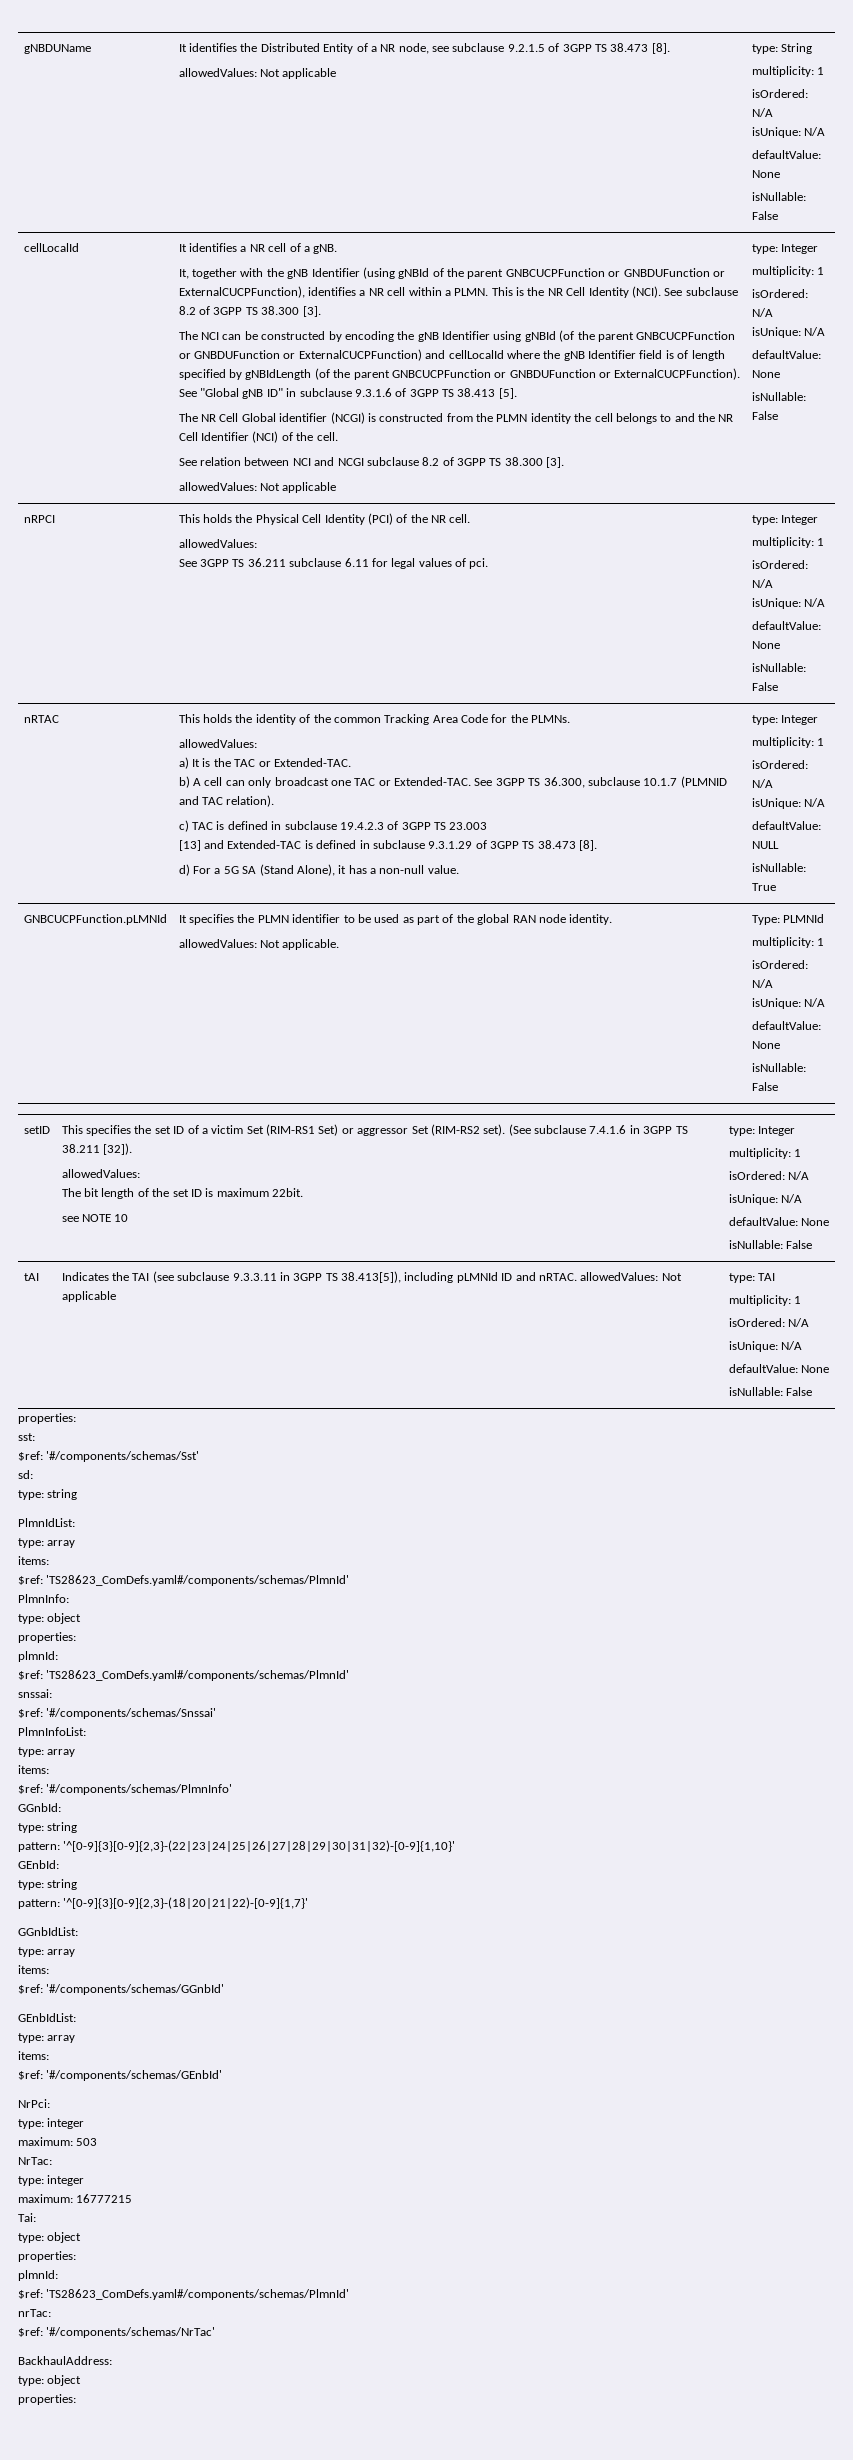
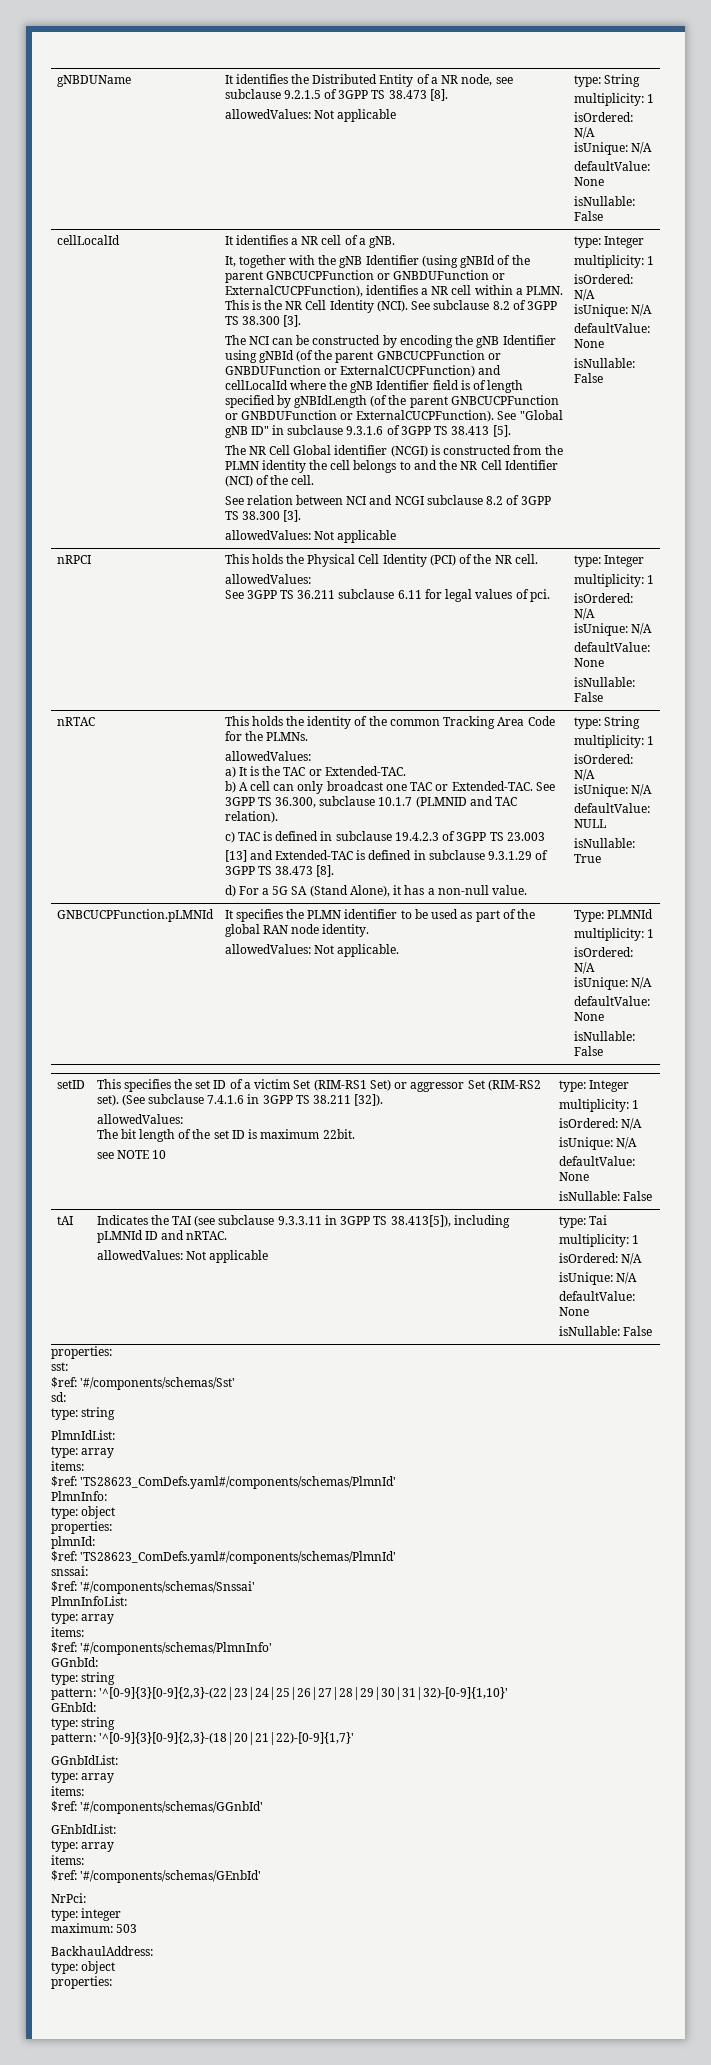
[781,715,819,725] Integer -> [603,716,640,729] String
[580,1272,682,1281] [61,1291,116,1302] [728,1273,776,1283] allowedValues: Not applicable | type: TAI -> [96,1250,268,1263] [558,1215,607,1228] // allowedValues: Not applicable | type: Tai
[18,2157,52,2165] [18,2175,85,2186] [18,2194,133,2203] [18,2213,36,2222] [18,2232,82,2243] [18,2251,76,2262] [18,2270,58,2281] [18,2289,350,2300] [18,2309,51,2317] [18,2327,216,2338] // NrTac: // type: integer // maximum: 16777215 // Tai: // type: object // properties: // plmnId: // $ref: 'TS28623_ComDefs.yaml#/components/schemas/PlmnId' // nrTac: // $ref: '#/components/schemas/NrTac' -> (138, 1928) none

